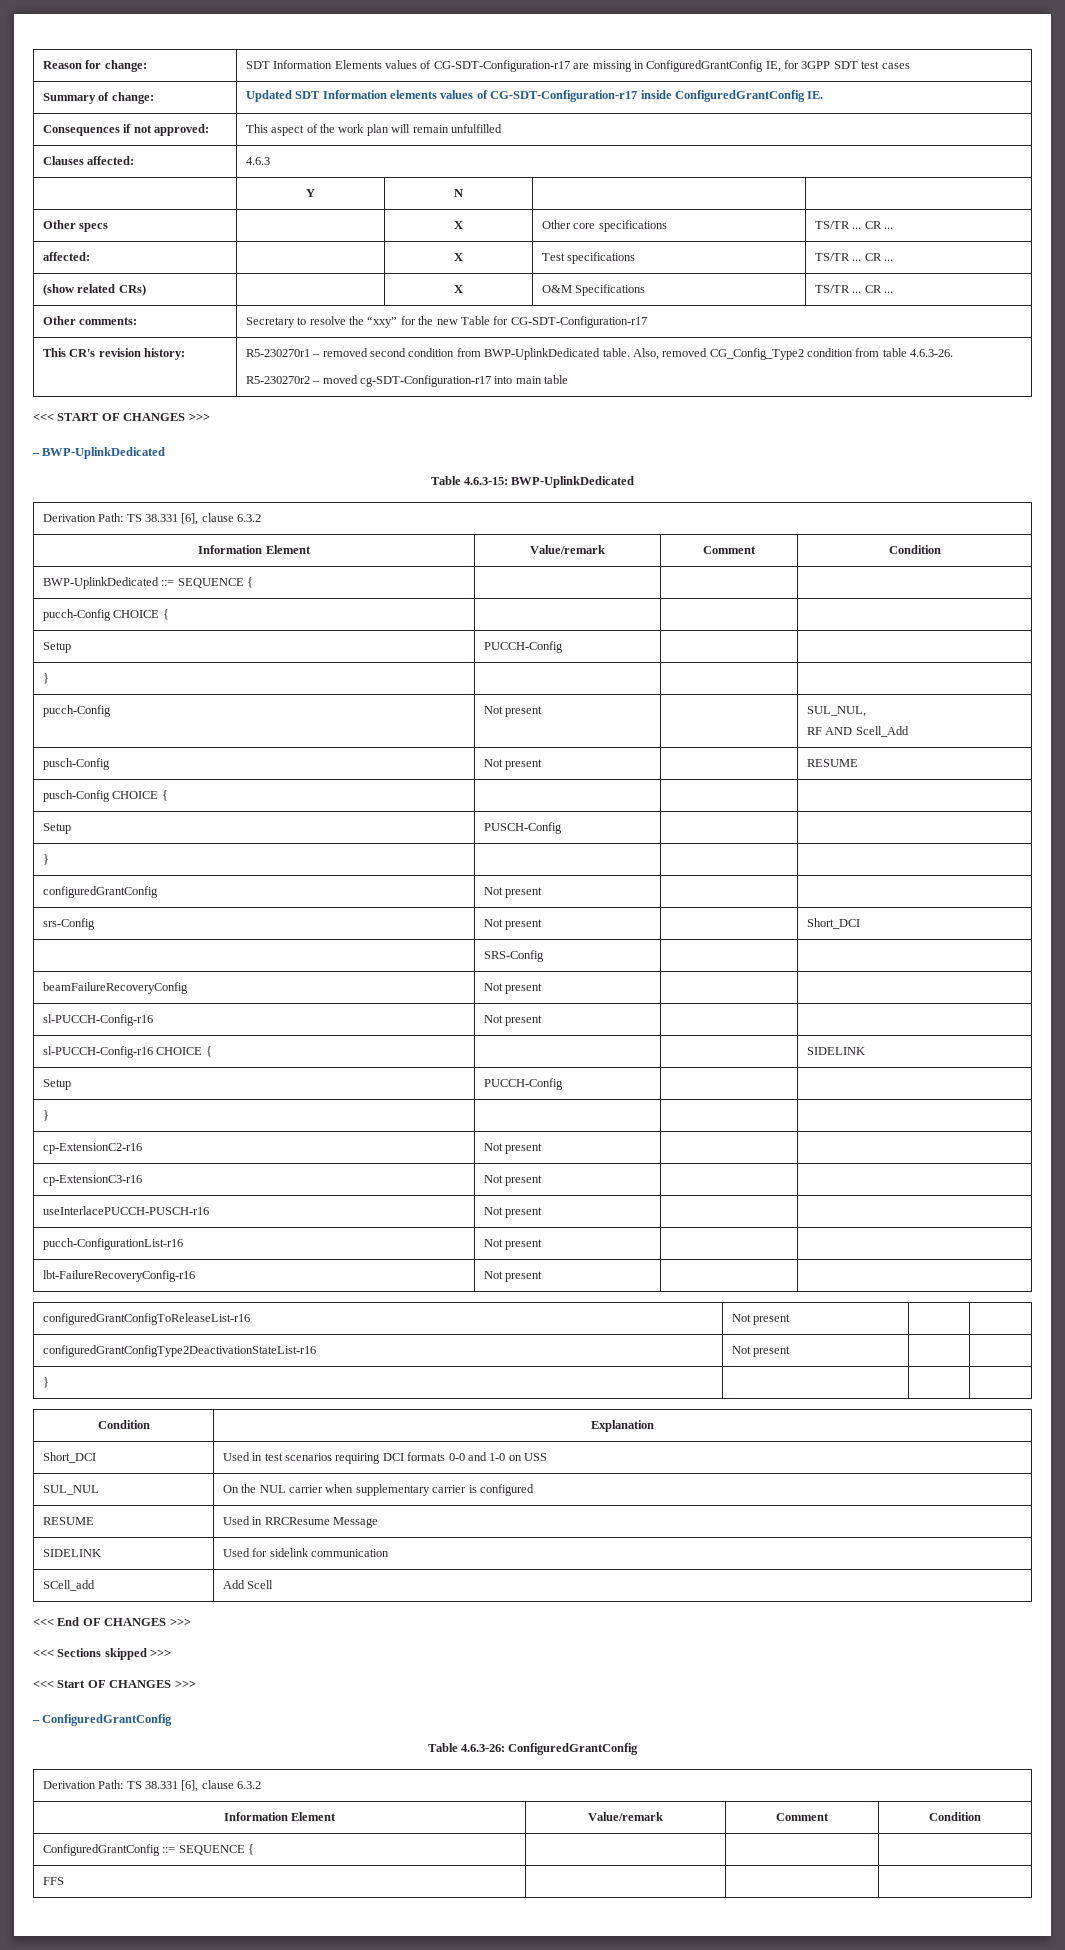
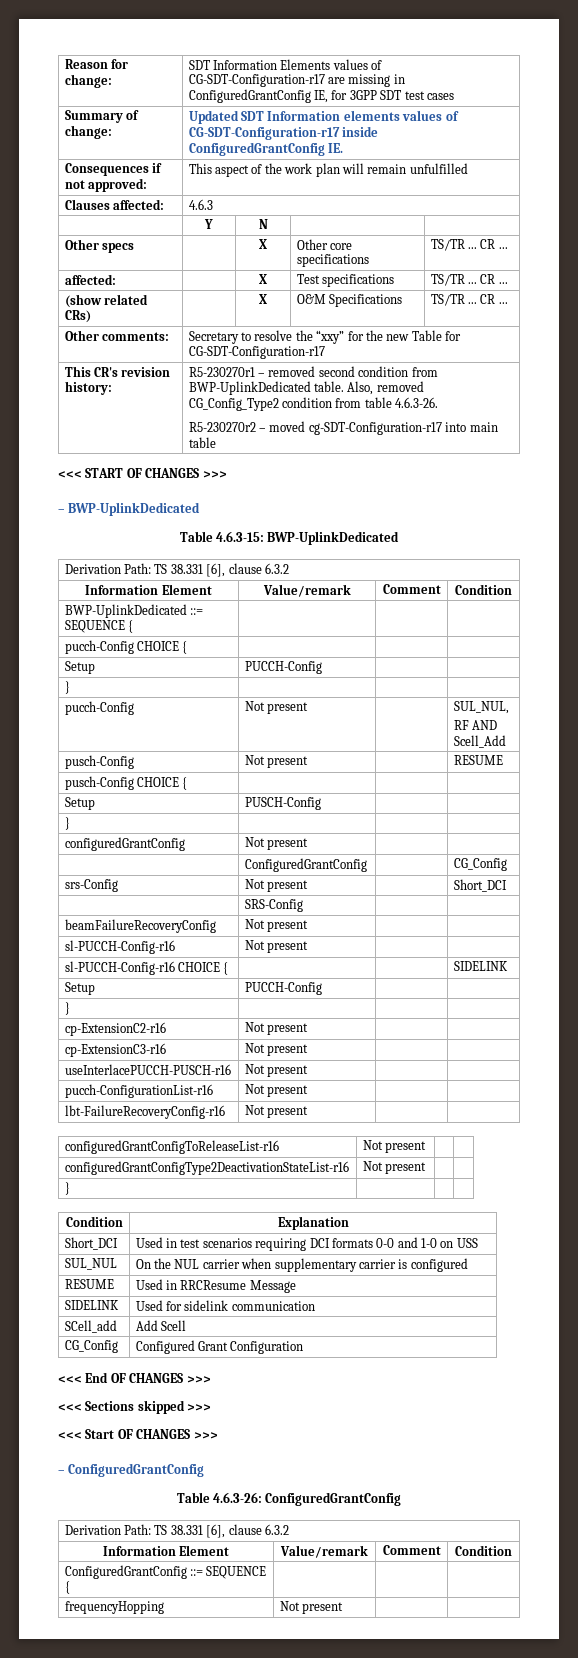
(543, 892) none -> [244,858,367,872] [453,858,507,871] // | ConfiguredGrantConfig | | CG_Config
(274, 1584) none -> [64,1340,118,1353] [135,1340,304,1354] // CG_Config | Configured Grant Configuration
[42,1877,64,1885] FFS | -> [64,1601,164,1614] [279,1601,344,1614] frequencyHopping | Not present

